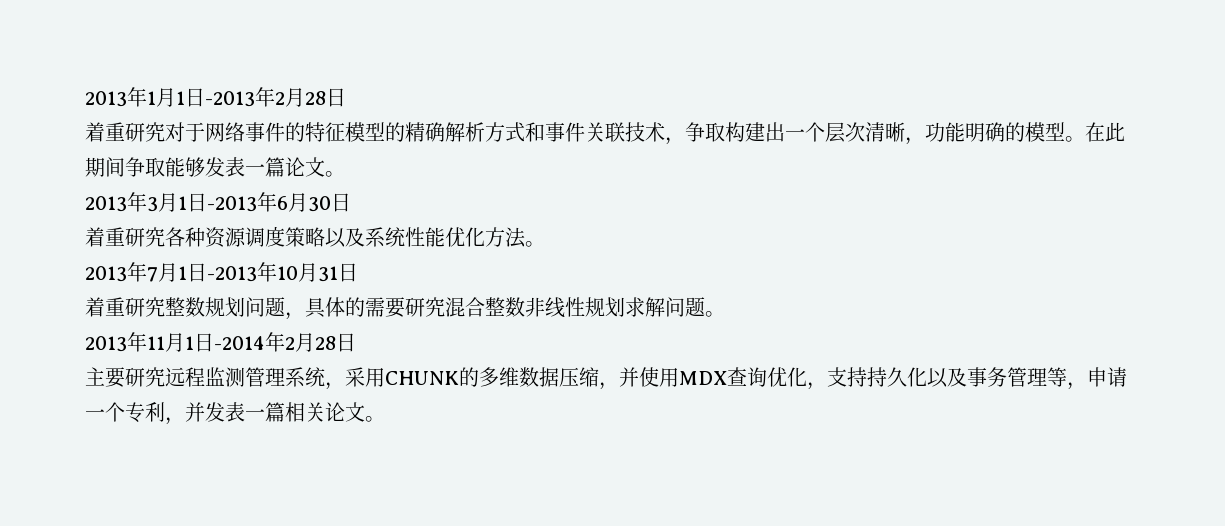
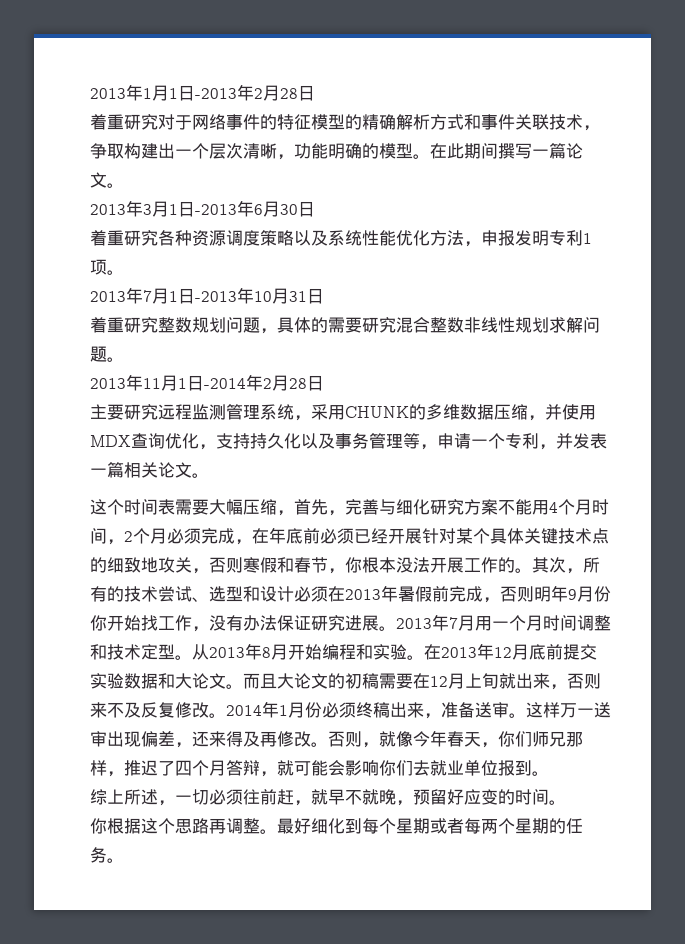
[125,157,245,177] 争取能够发表 -> [498,143,532,159] 撰写
(526, 237) none -> [464,230,592,247] [90,259,107,275] ，申报发明专利1项
(385, 419) none -> [90,499,609,516] [90,527,609,545] [90,557,600,574] [90,585,611,603] [90,614,611,632] [90,643,597,660] [90,673,601,690] [90,701,611,719] [90,730,583,748] [90,760,549,777] [90,789,566,806] [90,818,583,834] [90,847,124,863] // 这个时间表需要大幅压缩，首先，完善与细化研究方案不能用4个月时间，2个月必须完成，在年底前必须已经开展针对某个具体关键技术点的细致地攻关，否则寒假和春节，你根本没法开展工作的。其次，所有的技术尝试、选型和设计必须在2013年暑假前完成，否则明年9月份你开始找工作，没有办法保证研究进展。2013年7月用一个月时间调整和技术定型。从2013年8月开始编程和实验。在2013年12月底前提交实验数据和大论文。而且大论文的初稿需要在12月上旬就出来，否则来不及反复修改。2014年1月份必须终稿出来，准备送审。这样万一送审出现偏差，还来得及再修改。否则，就像今年春天，你们师兄那样，推迟了四个月答辩，就可能会影响你们去就业单位报到。 // 综上所述，一切必须往前赶，就早不就晚，预留好应变的时间。 // 你根据这个思路再调整。最好细化到每个星期或者每两个星期的任务。

